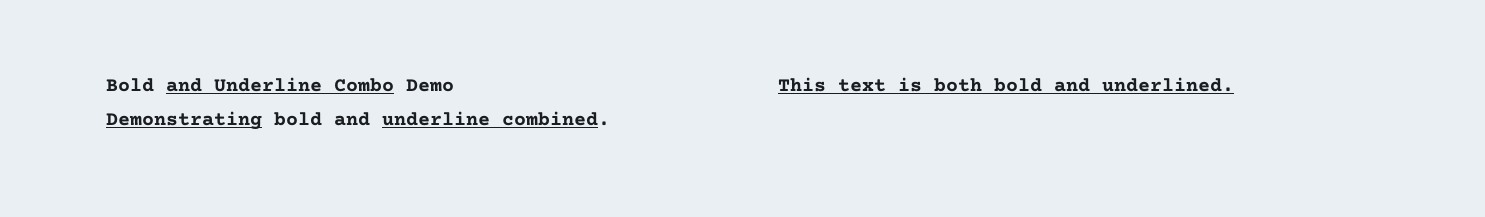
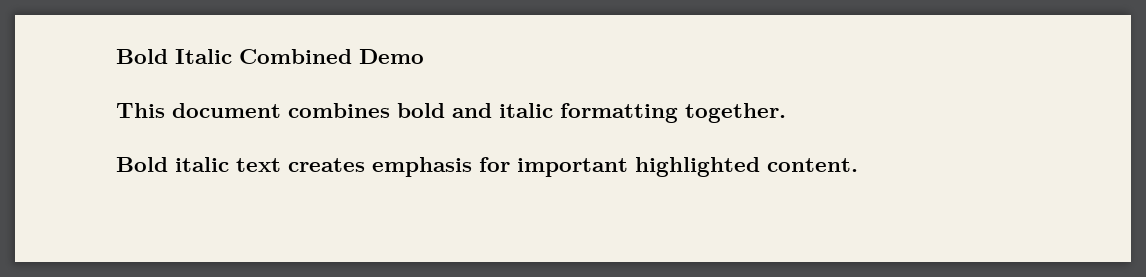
[106,77,454,92] [106,111,610,130] [778,77,1234,92] Bold and Underline Combo Demo // Demonstrating bold and underline combined. // This text is both bold and underlined. -> [116,49,424,64] [116,103,786,123] [116,157,858,177] Bold Italic Combined Demo // This document combines bold and italic formatting together. // Bold italic text creates emphasis for important highlighted content.

